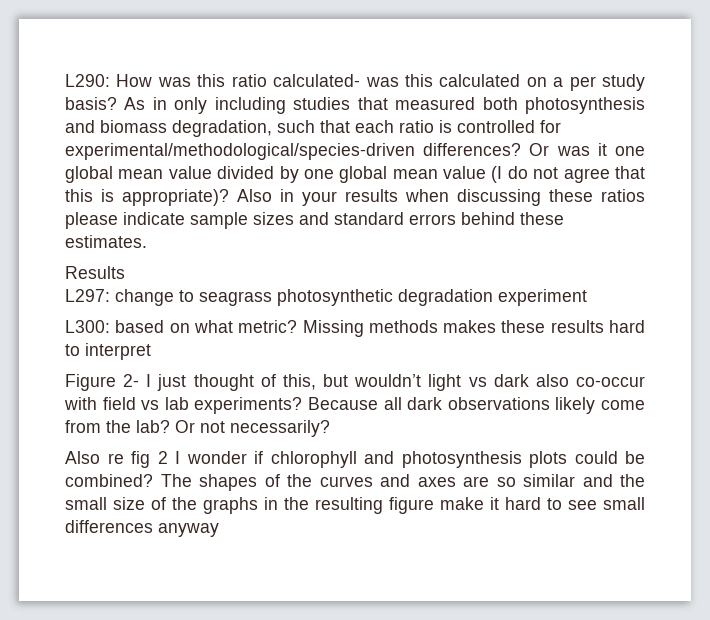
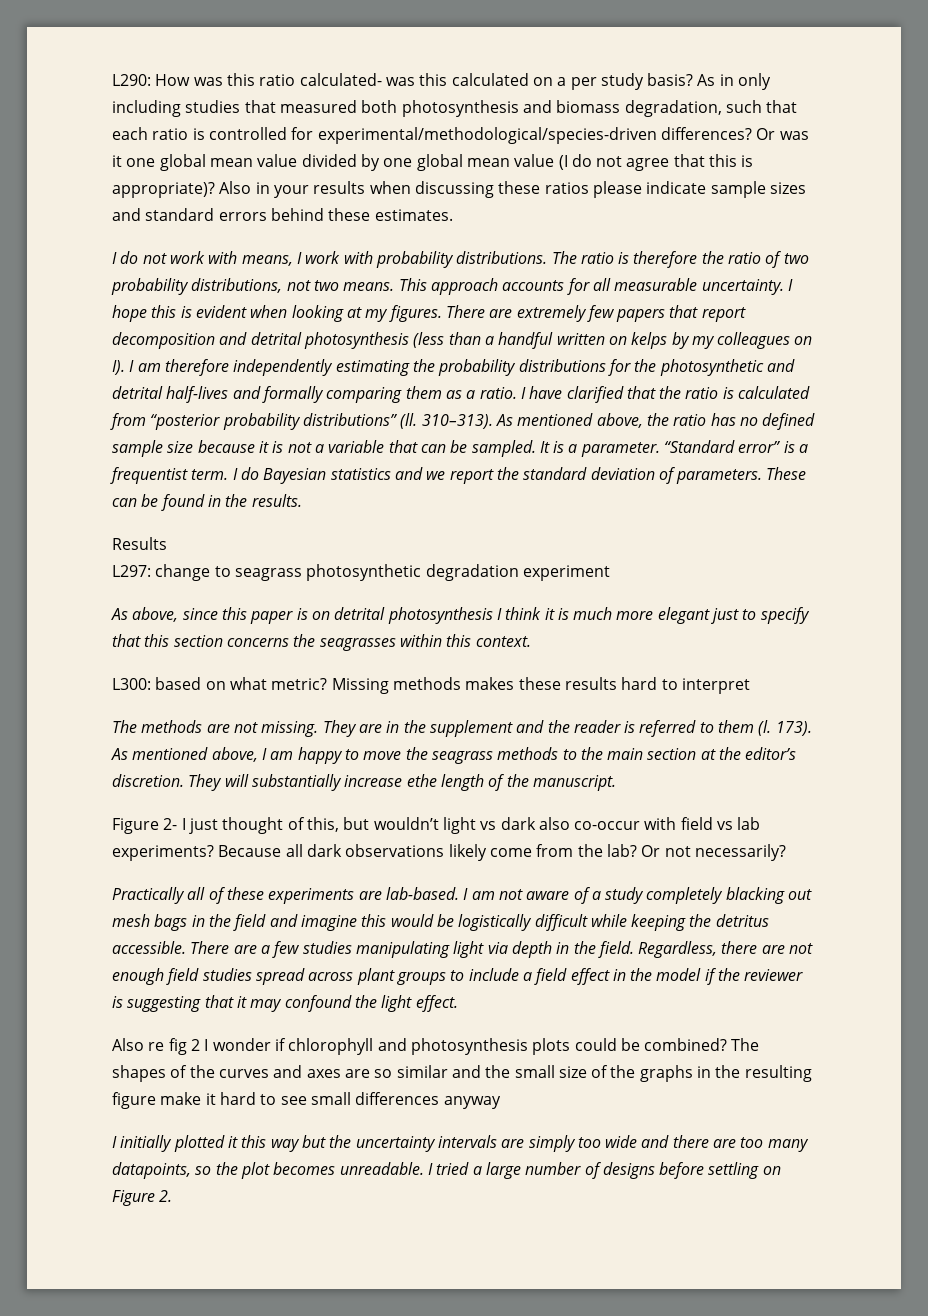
(147, 241) none -> [112,251,809,268] [111,278,793,295] [112,305,746,322] [112,332,813,349] [112,359,795,376] [112,386,811,403] [110,413,816,430] [112,440,809,457] [110,467,807,484] [112,494,302,511] // I do not work with means, I work with probability distributions. The ratio is therefore the ratio of two probability distributions, not two means. This approach accounts for all measurable uncertainty. I hope this is evident when looking at my figures. There are extremely few papers that report decomposition and detrital photosynthesis (less than a handful written on kelps by my colleagues on I). I am therefore independently estimating the probability distributions for the photosynthetic and detrital half-lives and formally comparing them as a ratio. I have clarified that the ratio is calculated from “posterior probability distributions” (ll. 310–313). As mentioned above, the ratio has no defined sample size because it is not a variable that can be sampled. It is a parameter. “Standard error” is a frequentist term. I do Bayesian statistics and we report the standard deviation of parameters. These can be found in the results.
(587, 297) none -> [111,607,810,624] [112,634,531,651] // As above, since this paper is on detrital photosynthesis I think it is much more elegant just to specify that this section concerns the seagrasses within this context.
(151, 351) none -> [112,720,812,737] [111,747,797,764] [112,774,616,791] // The methods are not missing. They are in the supplement and the reader is referred to them (l. 173). As mentioned above, I am happy to move the seagrass methods to the main section at the editor’s discretion. They will substantially increase ethe length of the manuscript.
(330, 428) none -> [112,887,813,904] [112,914,769,931] [112,941,814,958] [112,968,804,985] [112,995,458,1012] // Practically all of these experiments are lab-based. I am not aware of a study completely blacking out mesh bags in the field and imagine this would be logistically difficult while keeping the detritus accessible. There are a few studies manipulating light via depth in the field. Regardless, there are not enough field studies spread across plant groups to include a field effect in the model if the reviewer is suggesting that it may confound the light effect.
(219, 530) none -> [112,1135,809,1152] [112,1162,781,1179] [112,1190,173,1206] // I initially plotted it this way but the uncertainty intervals are simply too wide and there are too many datapoints, so the plot becomes unreadable. I tried a large number of designs before settling on Figure 2.

